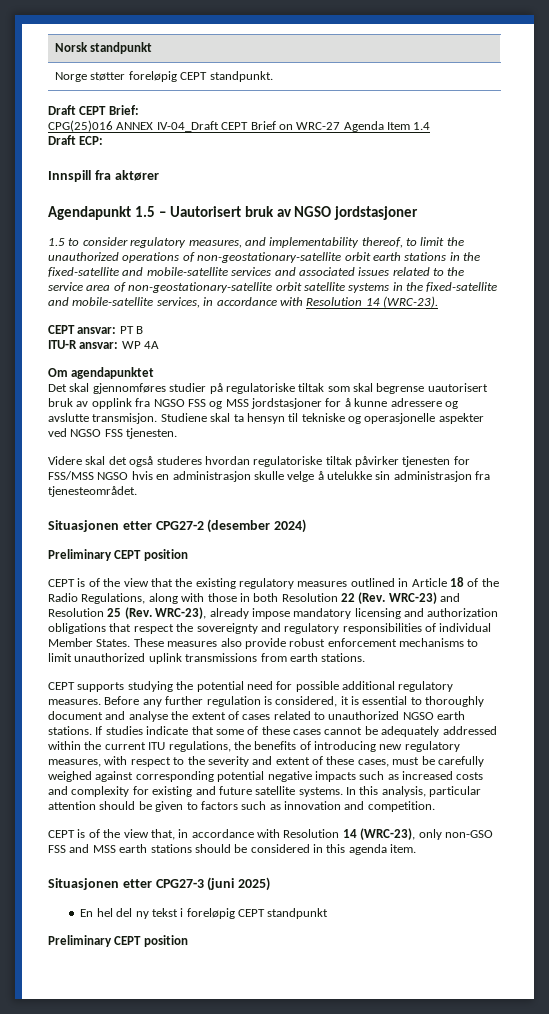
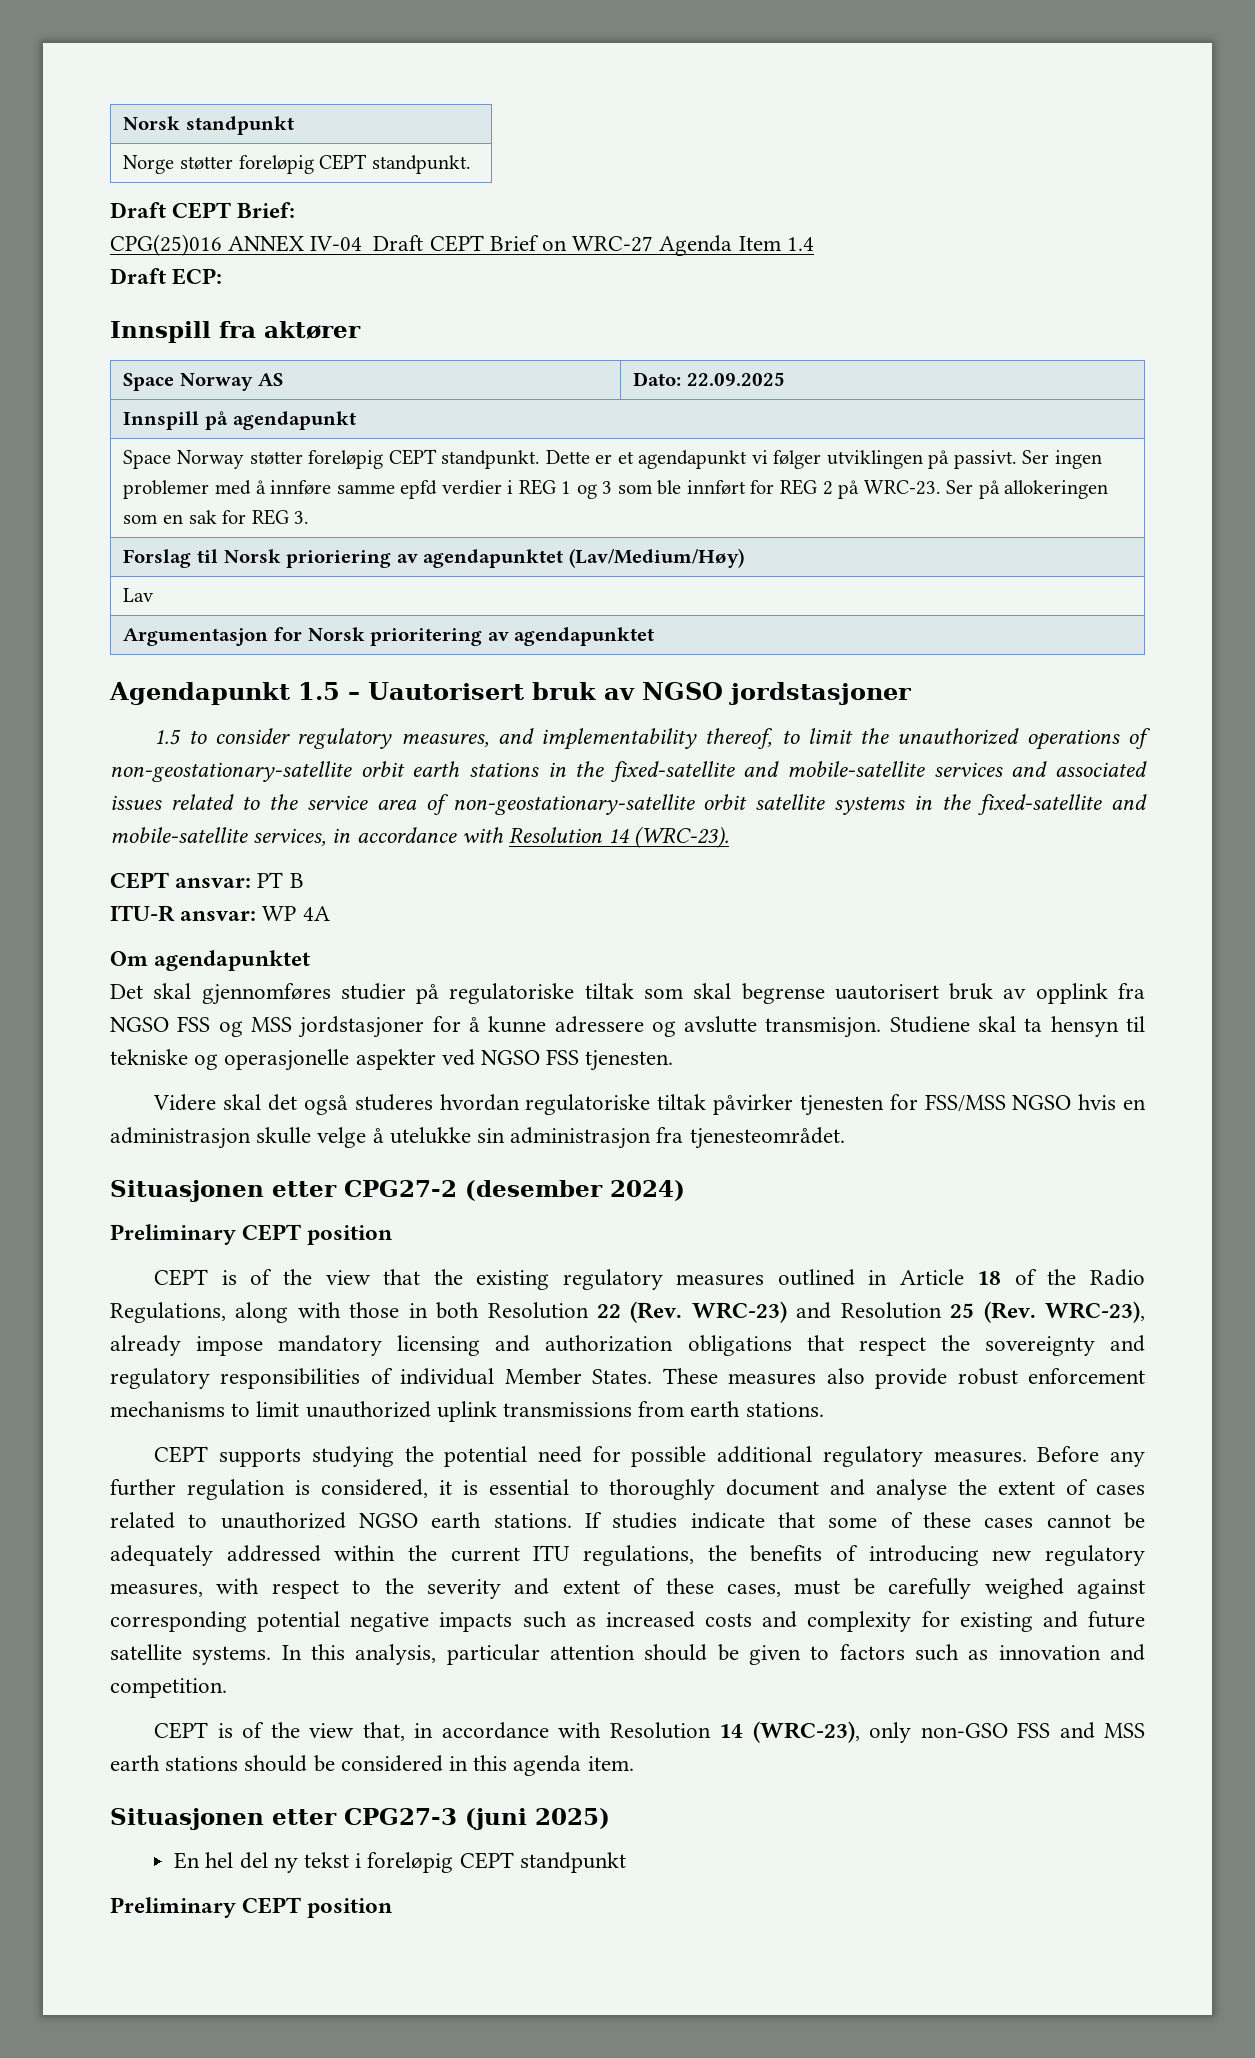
(159, 175) none -> [123,373,283,391] [633,372,785,386] [123,411,356,430] [123,449,1103,469] [123,479,1109,499] [123,509,310,525] [123,548,744,568] [123,588,155,602] [123,627,655,646] // Space Norway AS | Dato: 22.09.2025 // Innspill på agendapunkt // Space Norway støtter foreløpig CEPT standpunkt. Dette er et agendapunkt vi følger utviklingen på passivt. Ser ingen problemer med å innføre samme epfd verdier i REG 1 og 3 som ble innført for REG 2 på WRC-23. Ser på allokeringen som en sak for REG 3. // Forslag til Norsk prioriering av agendapunktet (Lav/Medium/Høy) // Lav // Argumentasjon for Norsk prioritering av agendapunktet

